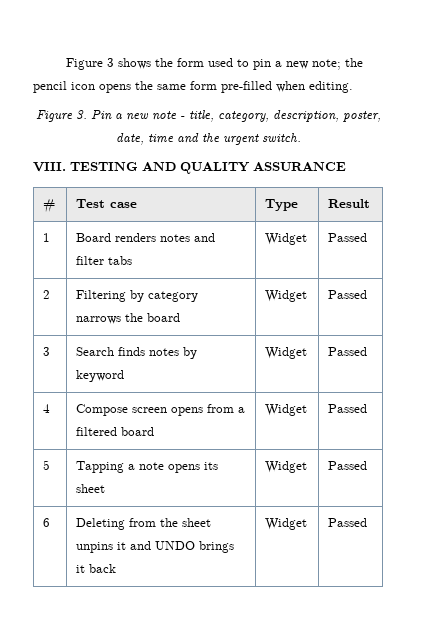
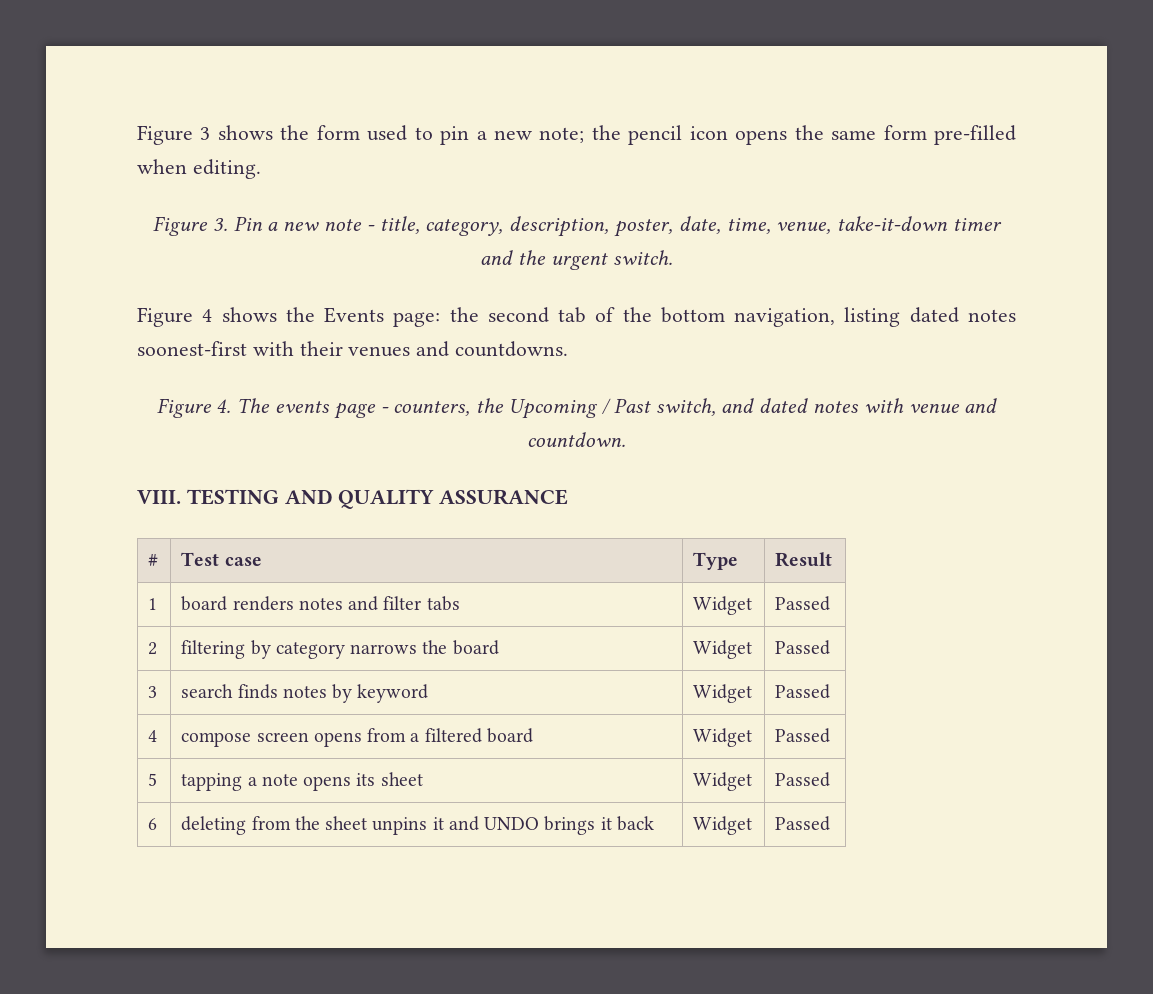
[147,134,174,143] time -> [726,216,1003,234] time, venue, take-it-down timer
(301, 137) none -> [137,307,1016,327] [137,341,569,357] [156,398,998,419] [527,432,626,447] // Figure 4 shows the Events page: the second tab of the bottom navigation, listing dated notes soonest-first with their venues and countdowns. // Figure 4. The events page - counters, the Upcoming / Past switch, and dated notes with venue and countdown.
[76,233,112,242] Board -> [181,596,228,611] board
[76,290,127,302] Filtering -> [181,640,246,659] filtering
[76,347,115,356] Search -> [181,684,234,698] search
[76,404,129,416] Compose -> [181,732,252,747] compose
[76,461,125,473] Tapping -> [181,773,243,791] tapping
[76,518,126,530] Deleting -> [181,816,247,835] deleting

